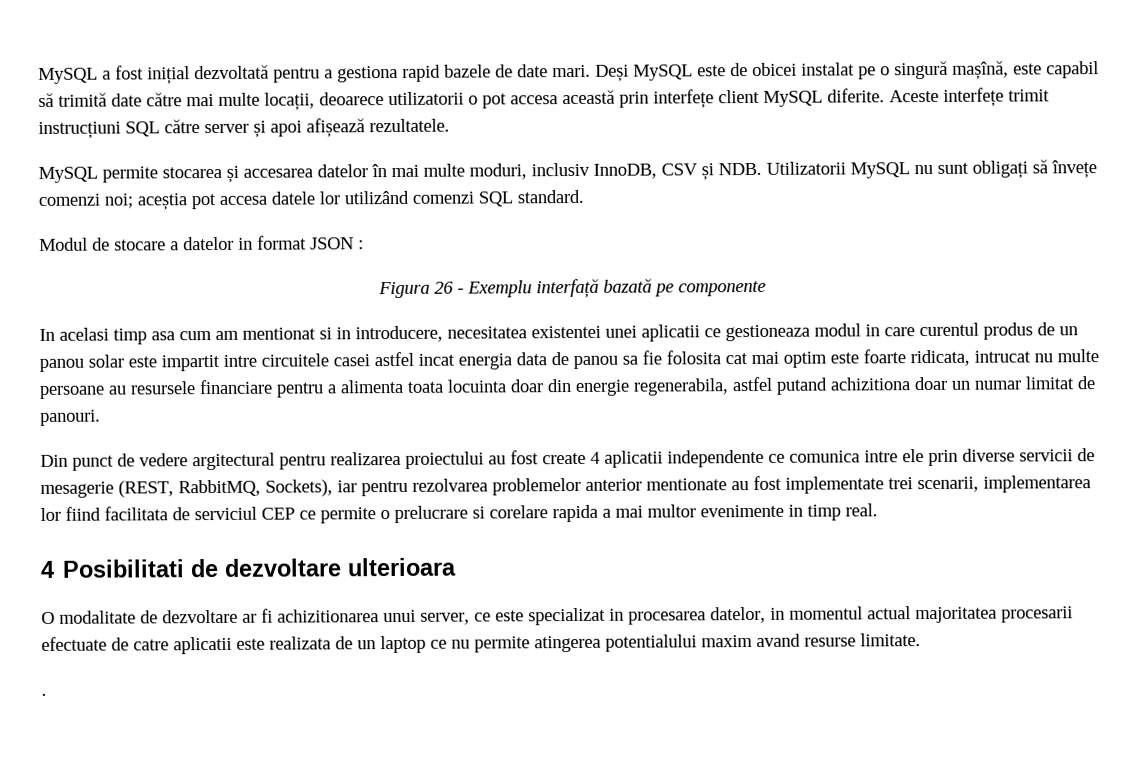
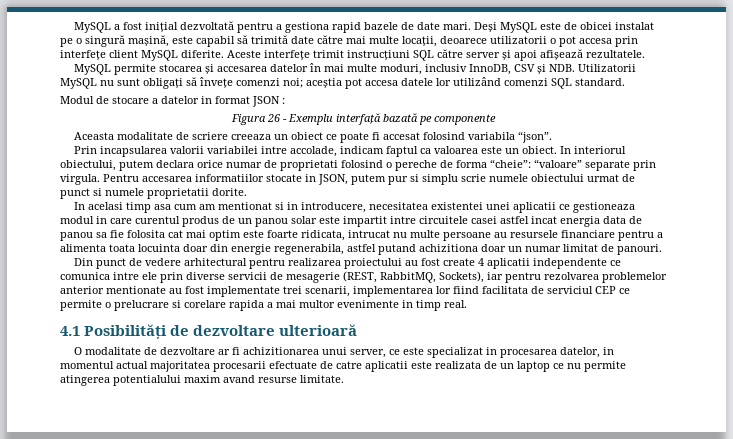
[952,60,1009,80] mașînă, -> [128,35,169,47] mașină,
[562,89,615,105] această -> (612, 41) none
(766, 288) none -> [74,131,553,143] [74,146,627,157] [60,159,656,171] [60,174,635,185] [60,188,247,199] // Aceasta modalitate de scriere creeaza un obiect ce poate fi accesat folosind variabila “json”. // Prin incapsularea valorii variabilei intre accolade, indicam faptul ca valoarea este un obiect. In interiorul obiectului, putem declara orice numar de proprietati folosind o pereche de forma “cheie”: “valoare” separate prin virgula. Pentru accesarea informatiilor stocate in JSON, putem pur si simplu scrie numele obiectului urmat de punct si numele proprietatii dorite.
[192,452,275,471] argitectural -> [184,258,248,266] arhitectural
[40,557,458,578] 4 Posibilitati de dezvoltare ulterioara -> [60,324,358,339] 4.1 Posibilități de dezvoltare ulterioară
[41,692,47,696] // . -> (344, 379) none

